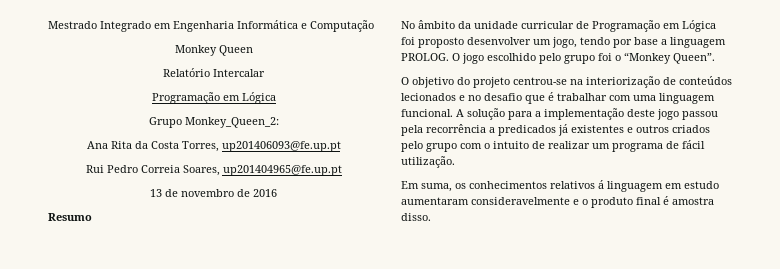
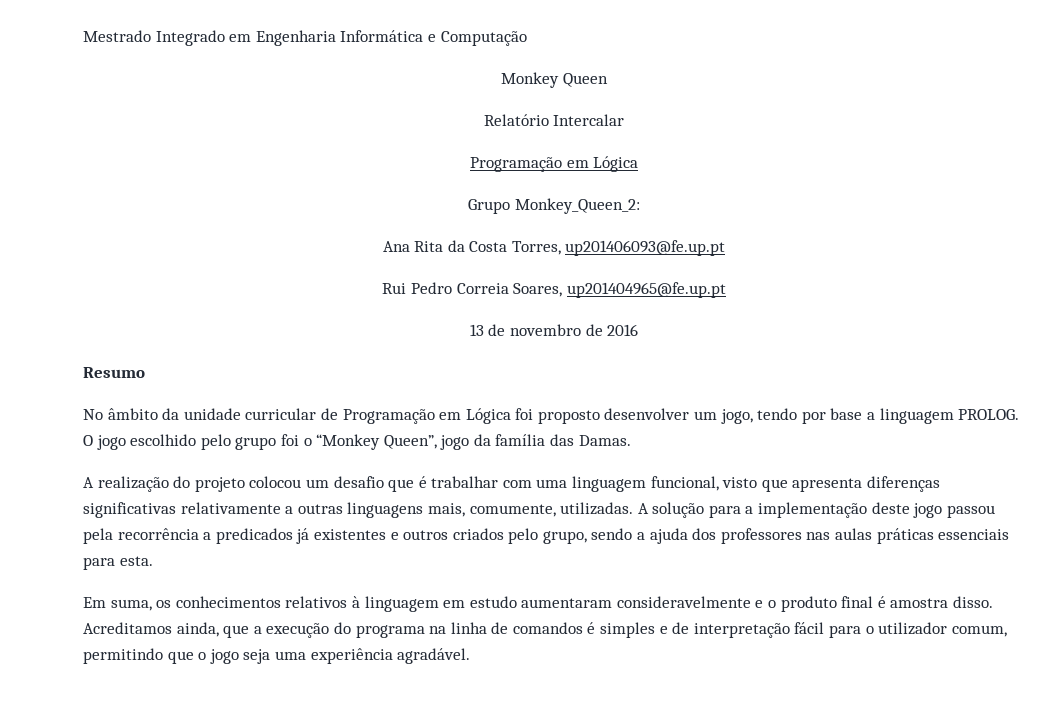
[673,53,715,64] [401,76,732,88] [401,93,481,101] Queen”. // O objetivo do projeto centrou-se na interiorização de conteúdos lecionados e no -> [383,434,631,450] [83,476,329,492] Queen”, jogo da família das Damas. // A realização do projeto colocou um
[401,109,453,117] funcional. -> [650,476,941,492] [83,502,634,518] funcional, visto que apresenta diferenças significativas relativamente a outras linguagens mais, comumente, utilizadas.
[426,140,705,152] [401,156,455,168] grupo com o intuito de realizar um programa de fácil utilização. -> [542,528,1010,544] [83,556,153,570] grupo, sendo a ajuda dos professores nas aulas práticas essenciais para esta.
[598,180,604,189] á -> [351,596,360,608] à
(431, 217) none -> [83,622,1007,638] [83,648,471,664] Acreditamos ainda, que a execução do programa na linha de comandos é simples e de interpretação fácil para o utilizador comum, permitindo que o jogo seja uma experiência agradável.

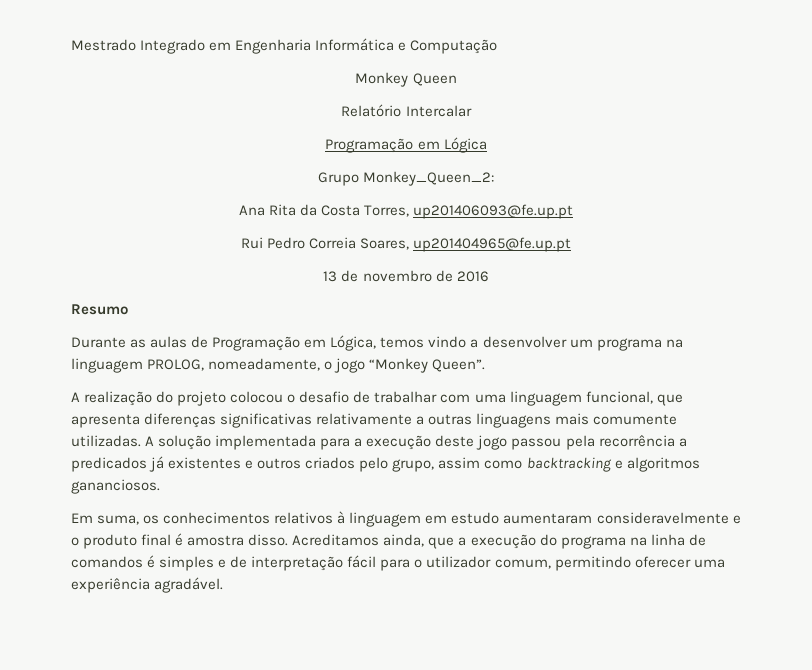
[83,408,1020,424] [83,434,631,450] No âmbito da unidade curricular de Programação em Lógica foi proposto desenvolver um jogo, tendo por base a linguagem PROLOG. O jogo escolhido pelo grupo foi o “Monkey Queen”, jogo da família das Damas. -> [71,335,683,351] [71,358,486,373] Durante as aulas de Programação em Lógica, temos vindo a desenvolver um programa na linguagem PROLOG, nomeadamente, o jogo “Monkey Queen”.
[305,476,427,492] um desafio que é -> [287,391,371,403] o desafio de
[722,477,758,488] visto -> (653, 397) none
[427,503,556,517] mais, comumente, -> [555,413,678,425] mais comumente
(705, 510) none -> [215,435,317,450] implementada
[758,502,868,518] implementação -> [366,435,432,450] execução
[591,528,1010,544] [83,556,153,570] sendo a ajuda dos professores nas aulas práticas essenciais para esta. -> [438,457,700,472] [71,479,160,494] assim como backtracking e algoritmos gananciosos.
[167,649,271,664] que o jogo seja -> [634,556,691,568] oferecer

